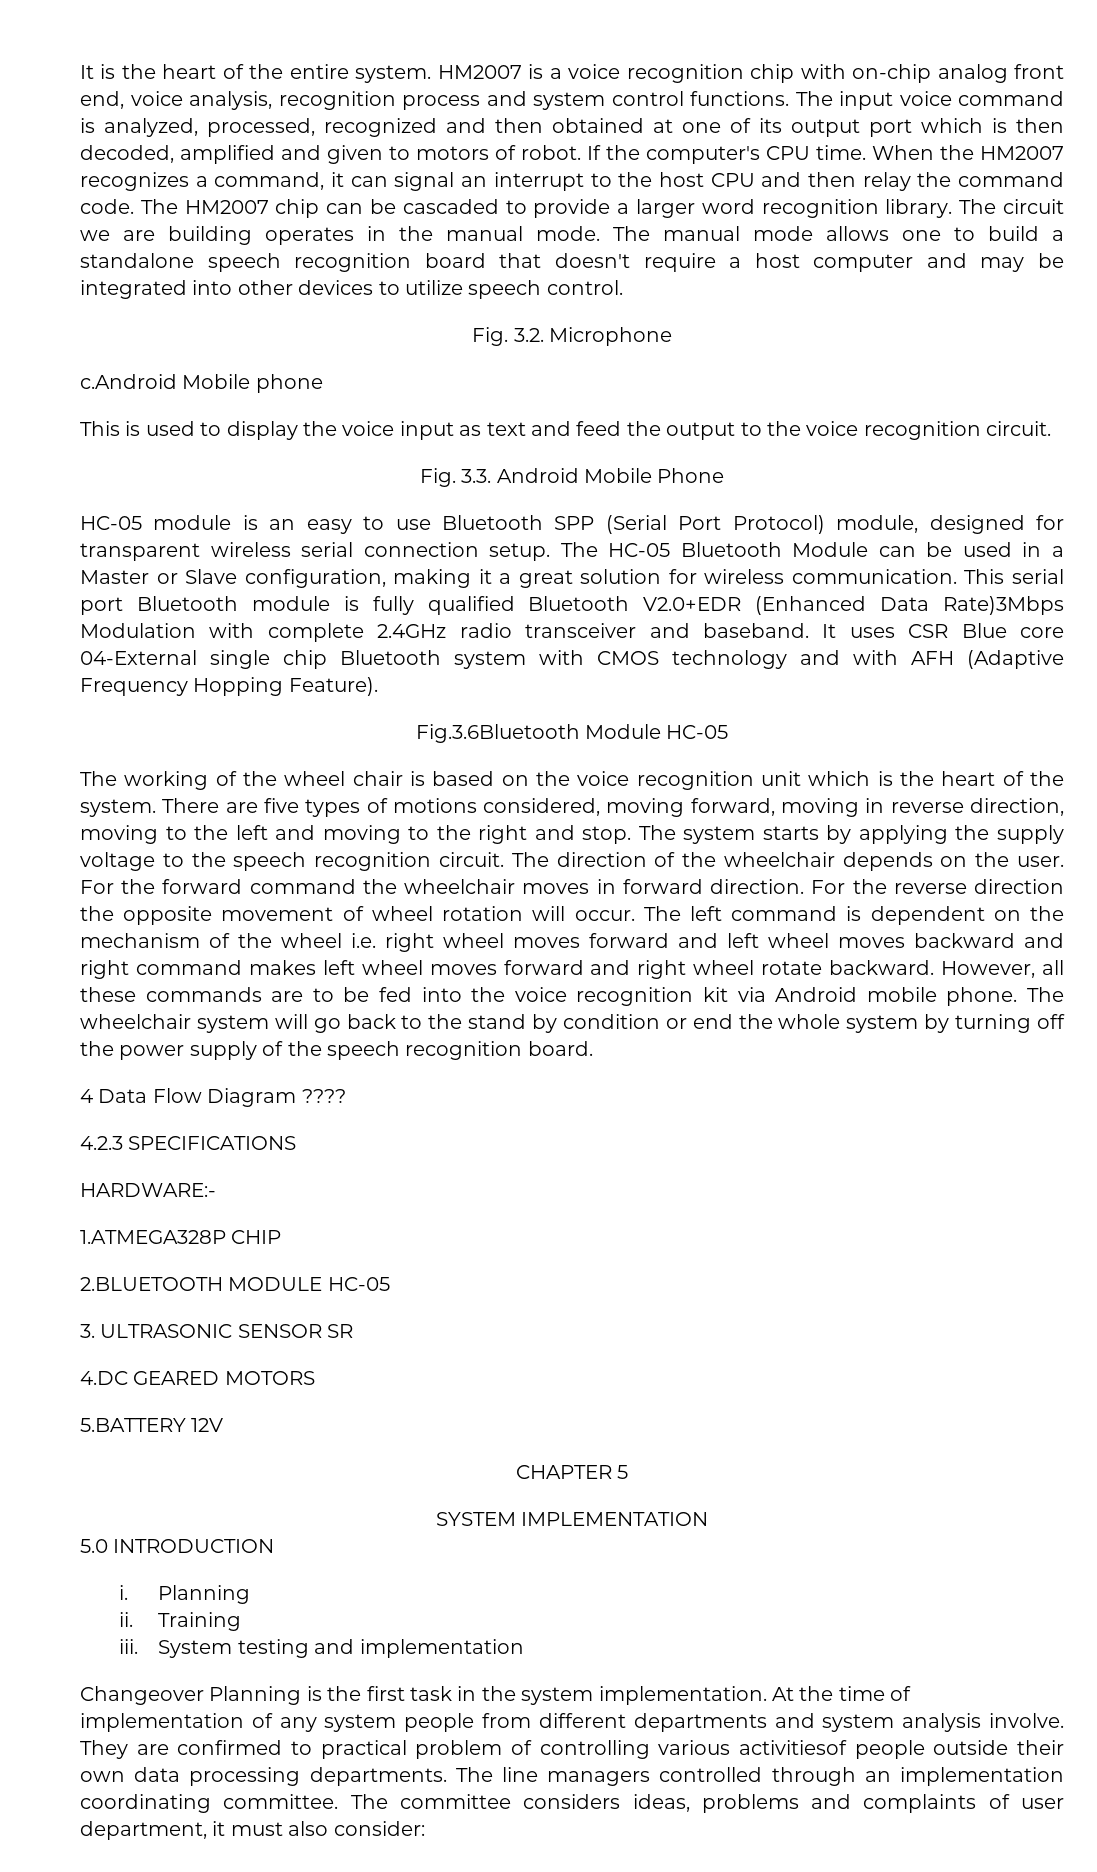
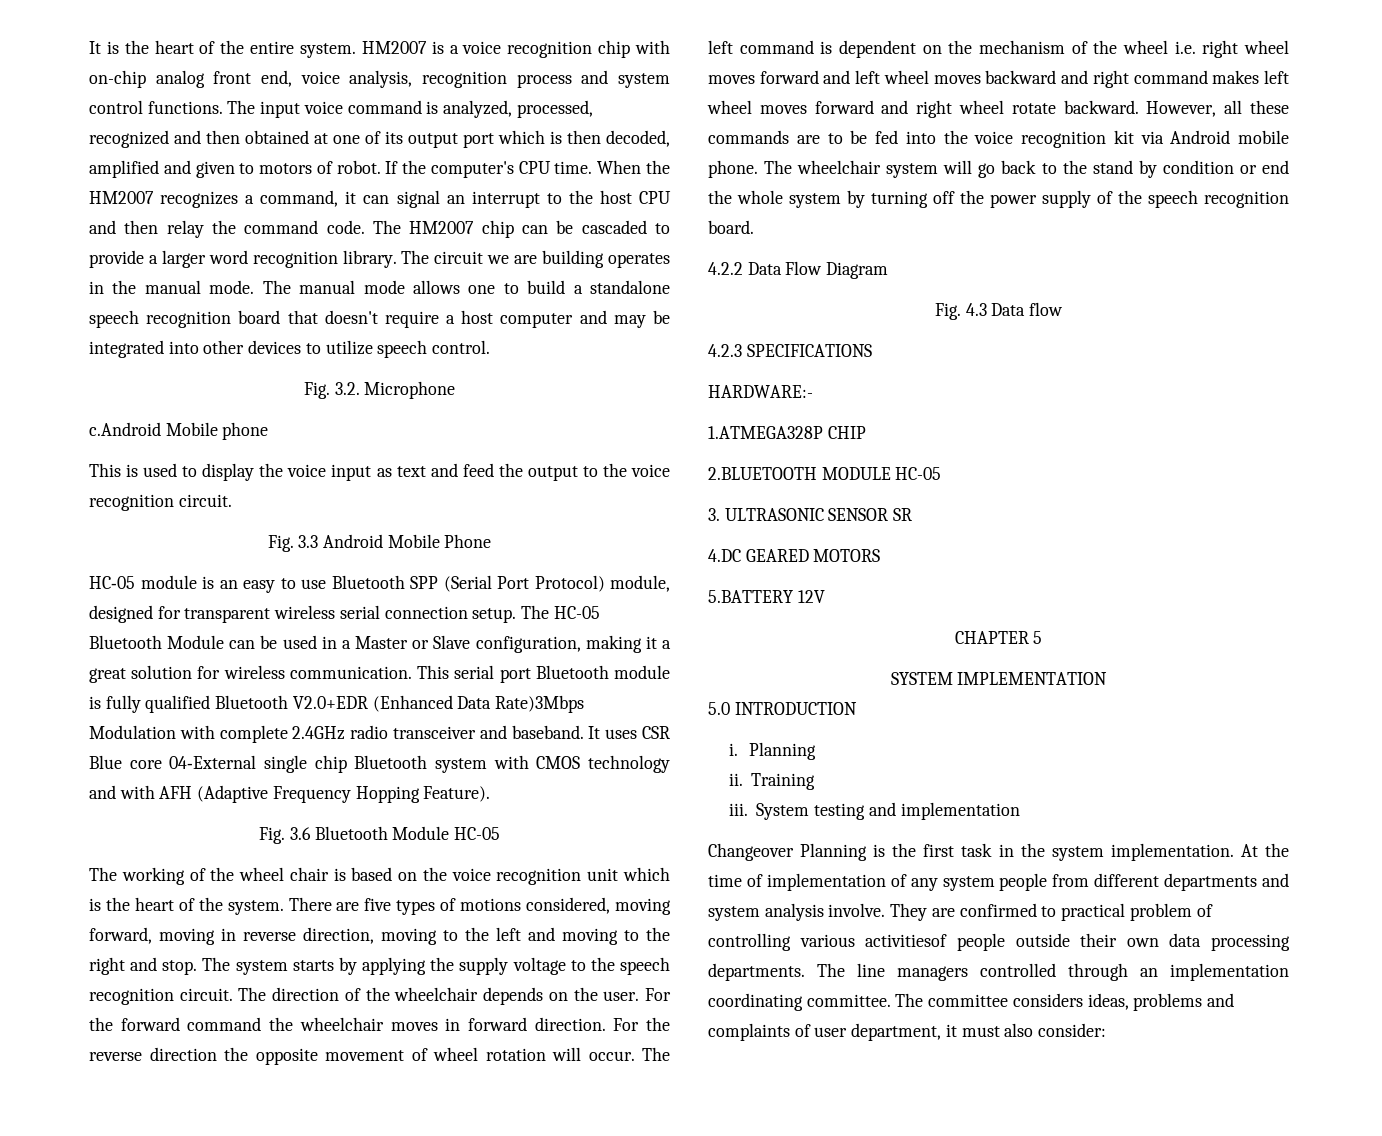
[461,469,492,483] 3.3. -> [298,535,319,548] 3.3
[415,724,580,743] Fig.3.6Bluetooth -> [259,826,388,844] Fig. 3.6 Bluetooth
[80,1089,93,1103] 4 -> [708,262,743,275] 4.2.2
[301,1089,346,1103] ???? -> [934,302,1064,320] // Fig. 4.3 Data flow

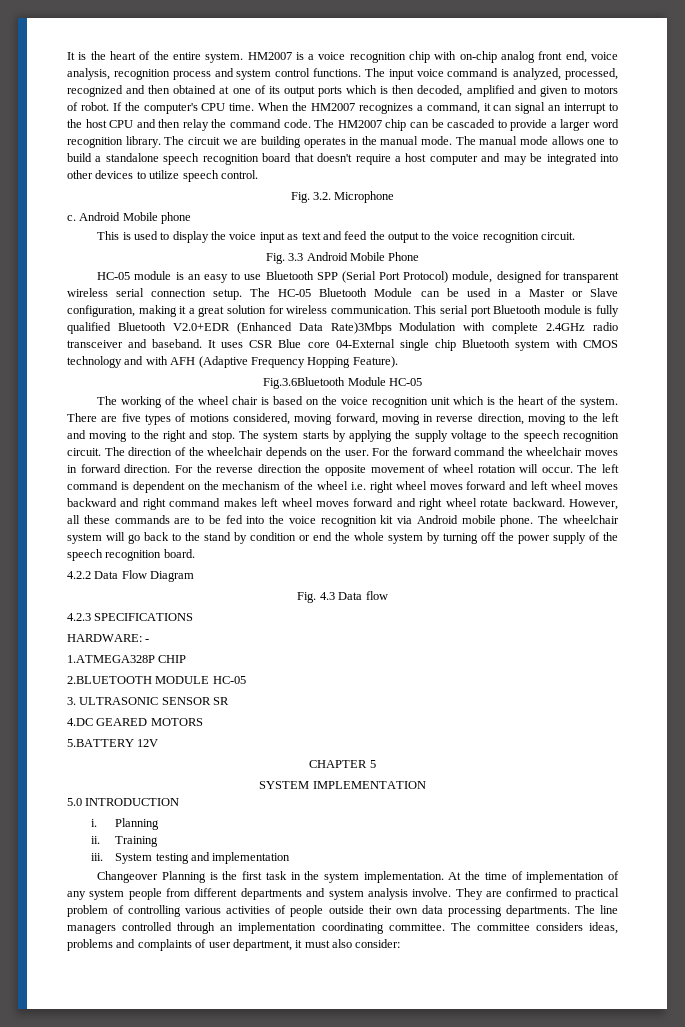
[463,133,494,148] port -> [318,86,342,97] ports
[89,422,161,436] c.Android -> [67,212,121,221] c. Android
[259,826,388,844] Fig. 3.6 Bluetooth -> [263,377,346,389] Fig.3.6Bluetooth
[708,385,813,398] HARDWARE:- -> [67,634,150,642] HARDWARE: -
[865,934,948,947] activitiesof -> [226,905,287,914] activities of

